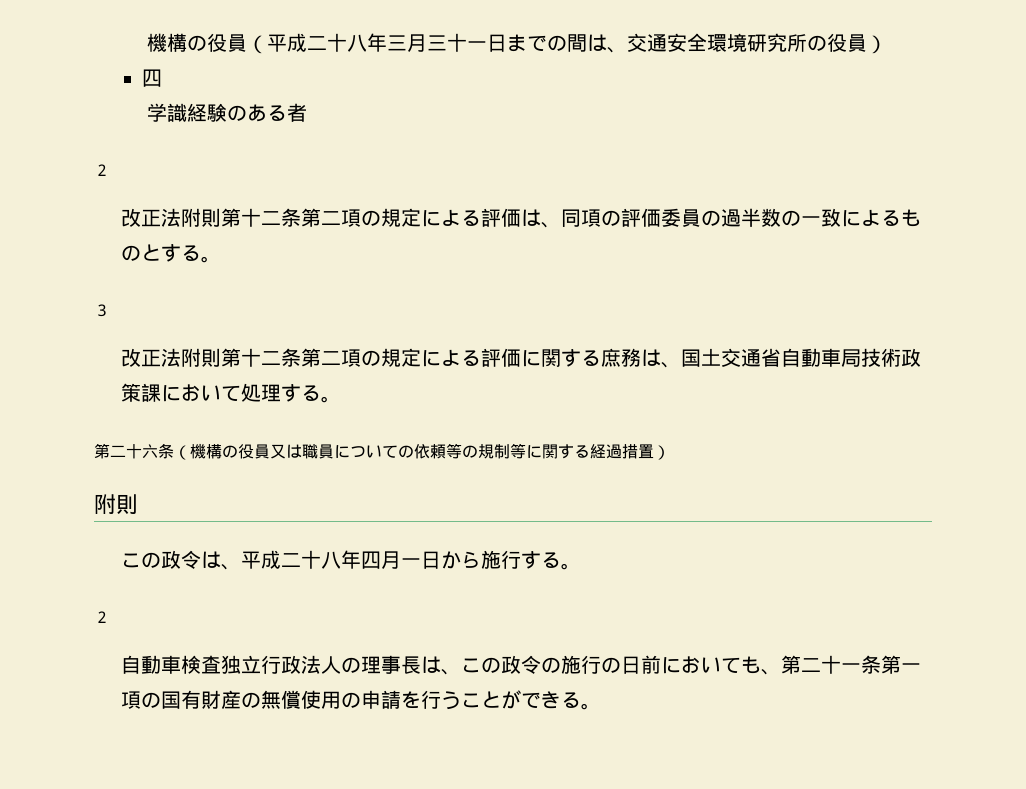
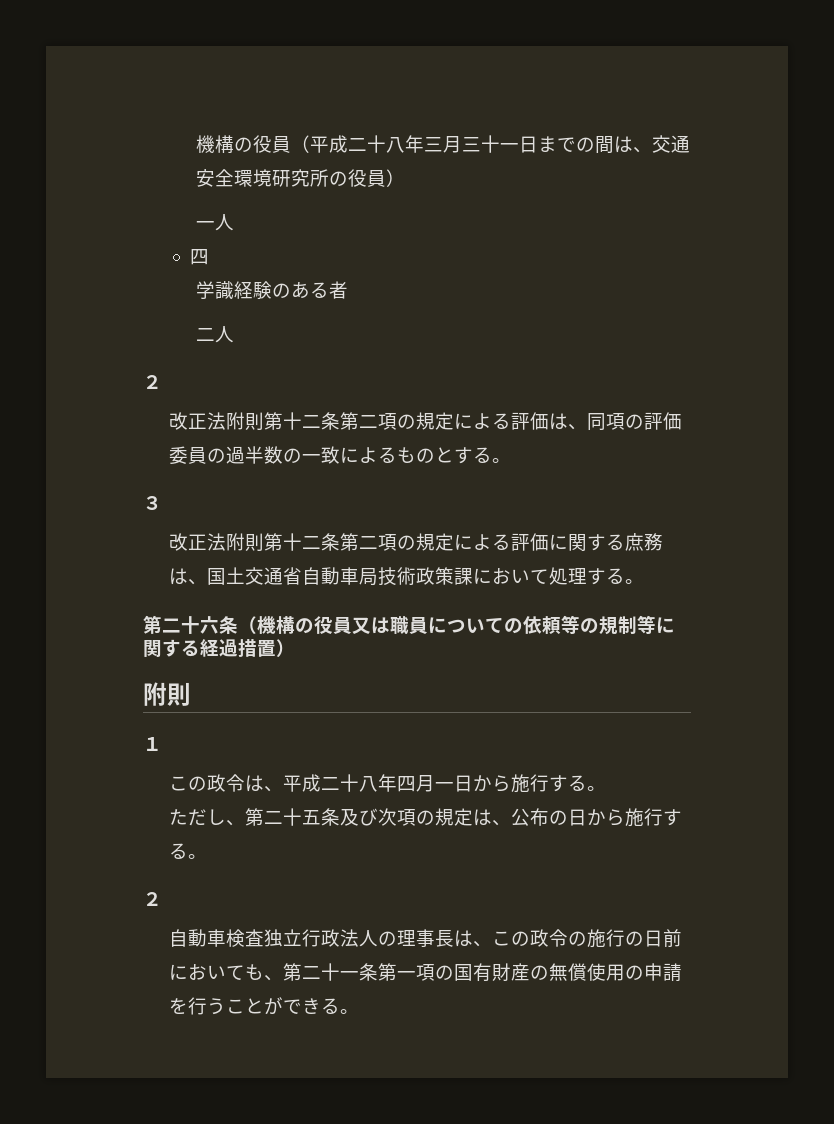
(888, 44) none -> [195,214,234,231] // 一人
(308, 112) none -> [195,326,234,343] // 二人
(138, 504) none -> [143,737,162,751] // １
(581, 566) none -> [169,808,683,827] [169,843,208,859] // ただし、第二十五条及び次項の規定は、公布の日から施行する。

